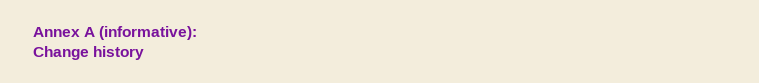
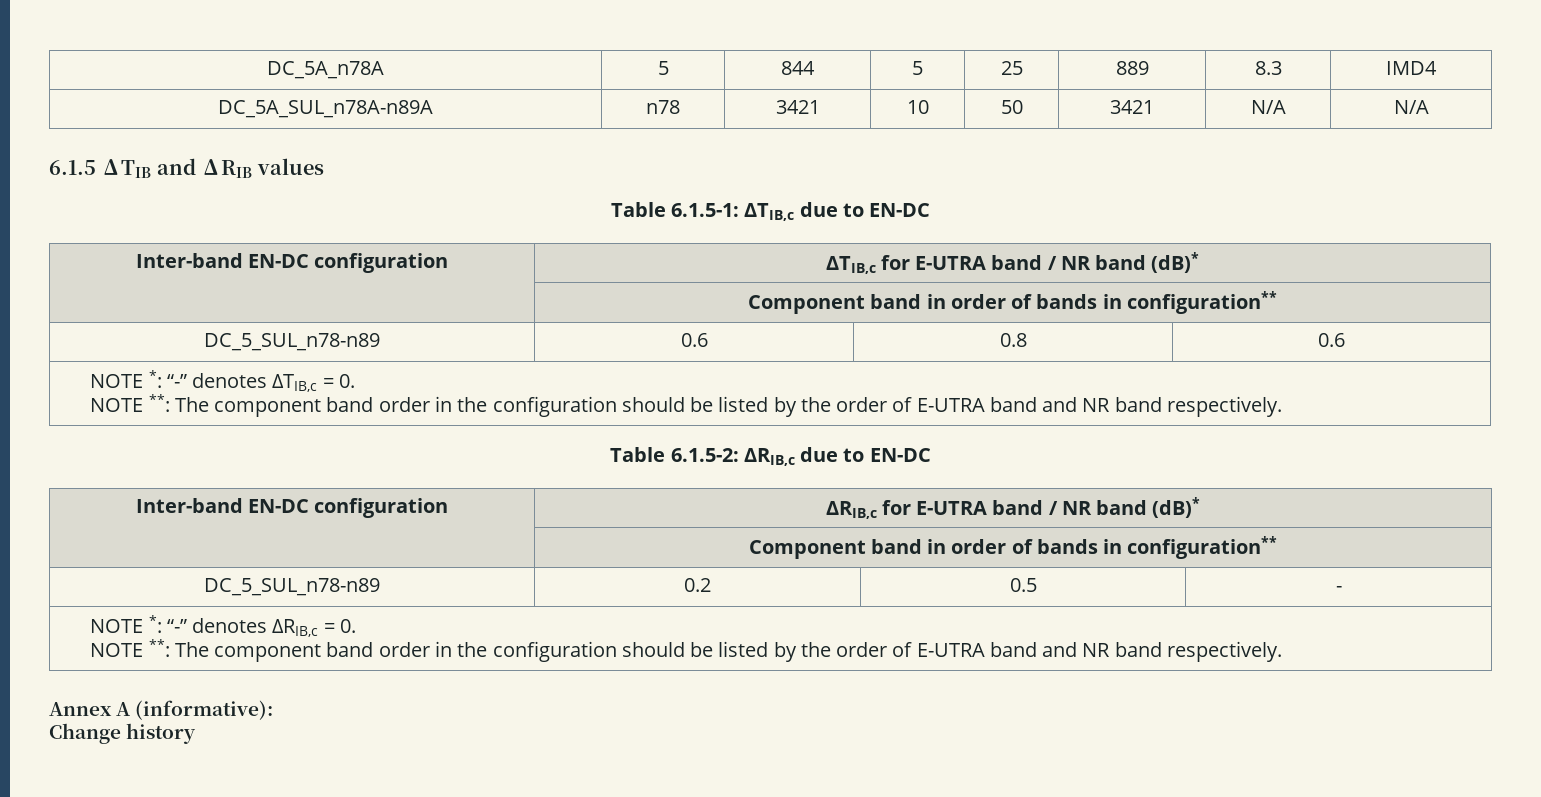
(33, 32) none -> [267,61,384,79] [657,61,669,75] [781,61,815,75] [912,61,923,75] [1000,61,1023,75] [1115,61,1149,75] [1254,61,1282,75] [1386,61,1437,75] [217,100,433,118] [646,100,680,114] [775,100,820,114] [906,100,929,114] [1000,100,1023,114] [1110,100,1154,114] [1250,100,1286,114] [1393,100,1429,114] [49,158,324,178] [610,202,931,221] [135,253,449,273] [825,252,1200,274] [748,291,1277,314] [204,333,380,351] [680,333,708,347] [999,333,1027,347] [1318,333,1345,347] [90,370,355,392] [90,394,1282,417] [610,447,931,466] [135,498,449,518] [825,497,1201,519] [748,536,1278,559] [204,578,380,596] [684,578,711,592] [1009,578,1037,592] [1335,586,1342,592] [90,615,356,637] [90,639,1282,662] DC_5A_n78A | 5 | 844 | 5 | 25 | 889 | 8.3 | IMD4 // DC_5A_SUL_n78A-n89A | n78 | 3421 | 10 | 50 | 3421 | N/A | N/A // 6.1.5 ∆TIB and ∆RIB values // Table 6.1.5-1: ΔTIB,c due to EN-DC // Inter-band EN-DC configuration | ΔTIB,c for E-UTRA band / NR band (dB)* // | Component band in order of bands in configuration** // DC_5_SUL_n78-n89 | 0.6 | 0.8 | 0.6 // NOTE *: “-” denotes ΔTIB,c = 0. // NOTE **: The component band order in the configuration should be listed by the order of E-UTRA band and NR band respectively. // Table 6.1.5-2: ΔRIB,c due to EN-DC // Inter-band EN-DC configuration | ΔRIB,c for E-UTRA band / NR band (dB)* // | Component band in order of bands in configuration** // DC_5_SUL_n78-n89 | 0.2 | 0.5 | - // NOTE *: “-” denotes ΔRIB,c = 0. // NOTE **: The component band order in the configuration should be listed by the order of E-UTRA band and NR band respectively. //

